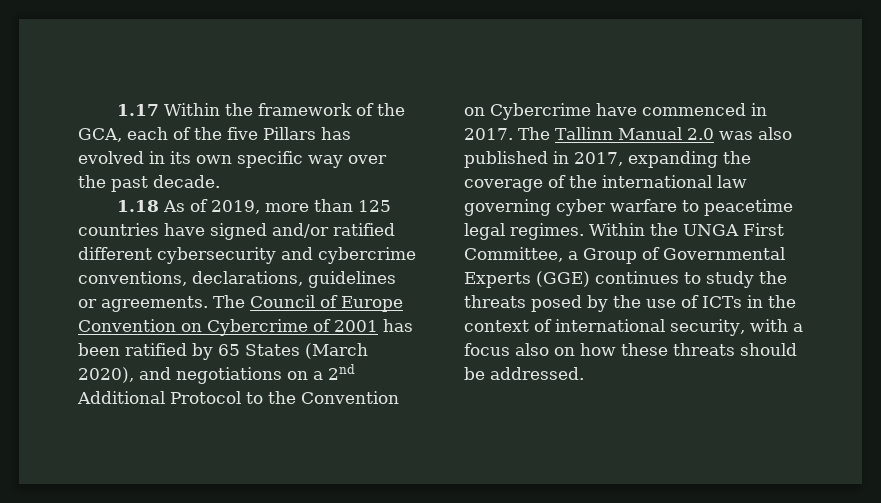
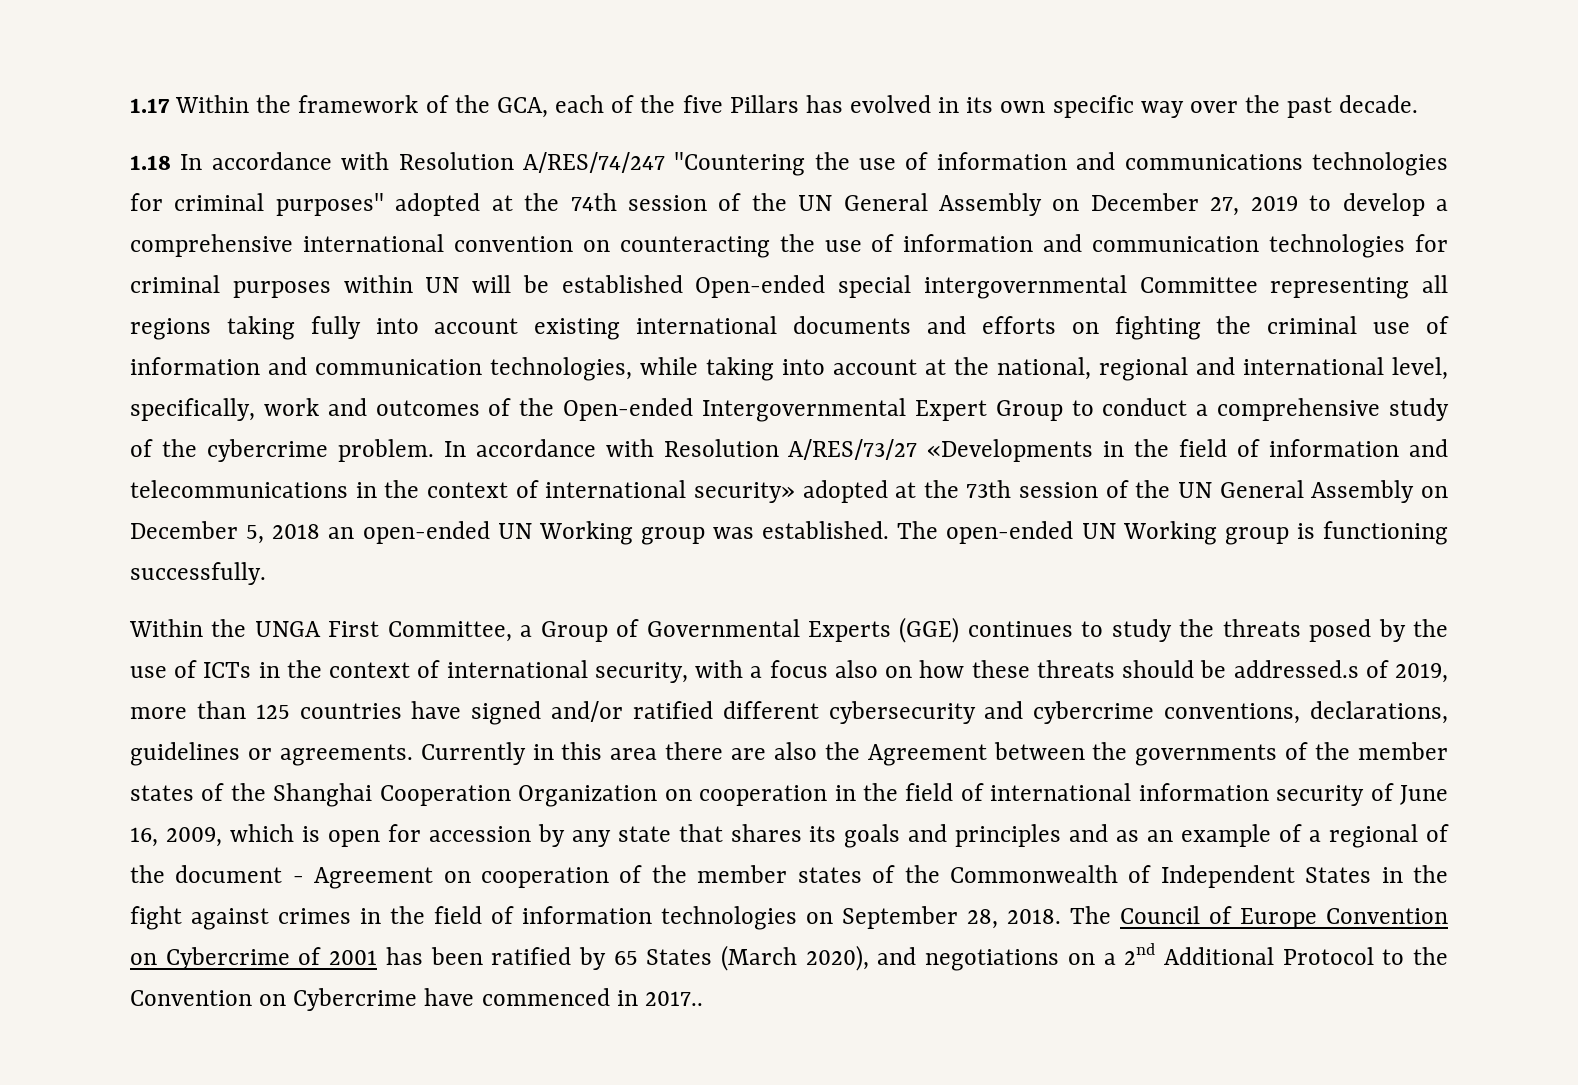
[163,199,392,214] [78,223,395,240] [78,247,416,264] [78,271,396,288] [78,295,403,312] [78,319,413,336] [78,343,368,360] [78,364,355,384] [77,391,399,404] [464,103,767,120] [464,127,792,140] [464,151,751,168] [464,175,747,192] [464,199,793,216] [464,223,584,240] As of 2019, more than 125 countries have signed and/or ratified different cybersecurity and cybercrime conventions, declarations, guidelines or agreements. The Council of Europe Convention on Cybercrime of 2001 has been ratified by 65 States (March 2020), and negotiations on a 2nd Additional Protocol to the Convention on Cybercrime have commenced in 2017. The Tallinn Manual 2.0 was also published in 2017, expanding the coverage of the international law governing cyber warfare to peacetime legal regimes. -> [180,152,1448,176] [130,193,1449,216] [130,234,1448,258] [130,275,1448,299] [130,316,1449,340] [130,357,1448,381] [130,398,1450,422] [130,439,1448,462] [130,480,1449,503] [130,521,1448,545] [130,562,266,585] In accordance with Resolution A/RES/74/247 "Countering the use of information and communications technologies for criminal purposes" adopted at the 74th session of the UN General Assembly on December 27, 2019 to develop a comprehensive international convention on counteracting the use of information and communication technologies for criminal purposes within UN will be established Open-ended special intergovernmental Committee representing all regions taking fully into account existing international documents and efforts on fighting the criminal use of information and communication technologies, while taking into account at the national, regional and international level, specifically, work and outcomes of the Open-ended Intergovernmental Expert Group to conduct a comprehensive study of the cybercrime problem. In accordance with Resolution A/RES/73/27 «Developments in the field of information and telecommunications in the context of international security» adopted at the 73th session of the UN General Assembly on December 5, 2018 an open-ended UN Working group was established. The open-ended UN Working group is functioning successfully. //
[490,367,584,380] addressed. -> [1233,660,1448,683] [130,701,1448,725] [130,742,1449,766] [130,783,1448,807] [130,824,1449,848] [130,865,1449,889] [130,906,1448,930] [130,943,1449,971] [130,988,703,1011] addressed.s of 2019, more than 125 countries have signed and/or ratified different cybersecurity and cybercrime conventions, declarations, guidelines or agreements. Currently in this area there are also the Agreement between the governments of the member states of the Shanghai Cooperation Organization on cooperation in the field of international information security of June 16, 2009, which is open for accession by any state that shares its goals and principles and as an example of a regional of the document - Agreement on cooperation of the member states of the Commonwealth of Independent States in the fight against crimes in the field of information technologies on September 28, 2018. The Council of Europe Convention on Cybercrime of 2001 has been ratified by 65 States (March 2020), and negotiations on a 2nd Additional Protocol to the Convention on Cybercrime have commenced in 2017..

